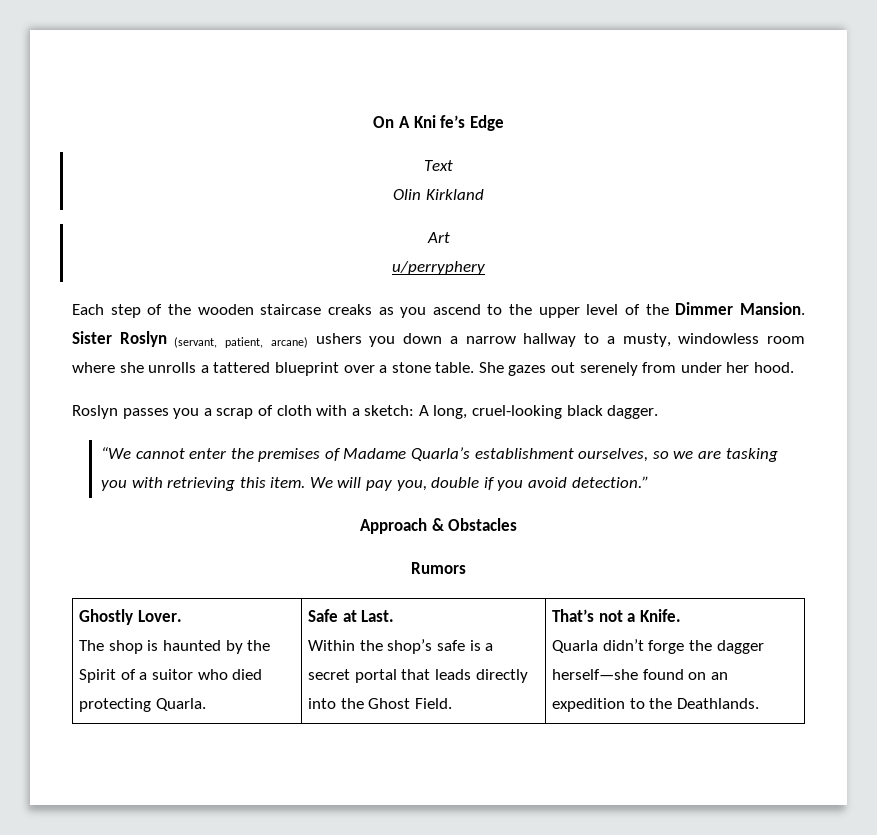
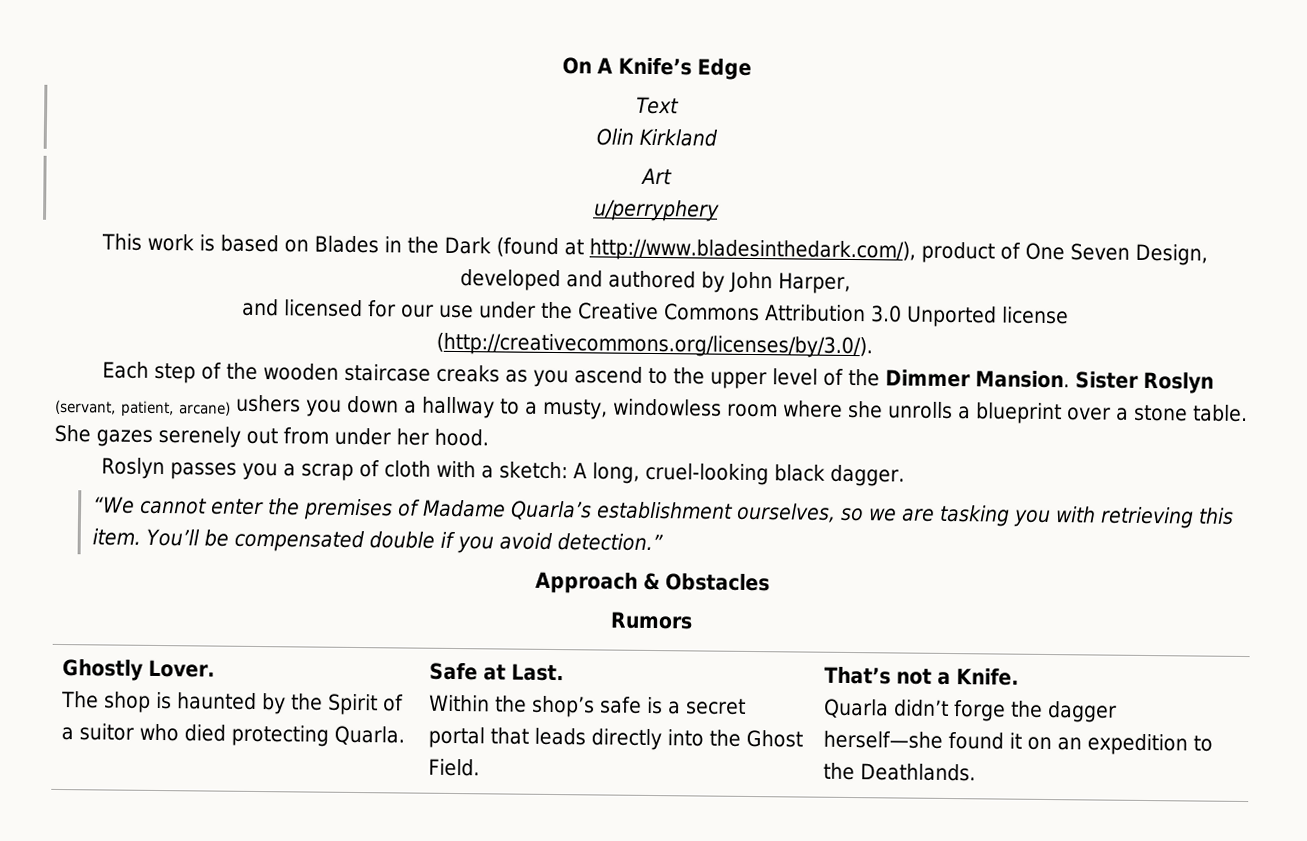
[413,115,466,128] Kni fe’s -> [618,57,692,76] Knife’s
(485, 268) none -> [101,233,1208,266] [459,269,851,294] [241,298,1069,328] [435,332,873,359] // This work is based on Blades in the Dark (found at http://www.bladesinthedark.com/), product of One Seven Design, developed and authored by John Harper, // and licensed for our use under the Creative Commons Attribution 3.0 Unported license (http://creativecommons.org/licenses/by/3.0/).
[465,336,516,344] narrow -> (417, 407) none
[213,362,271,373] tattered -> (971, 413) none
[551,362,638,376] out serenely -> [158,425,278,448] serenely out
[309,477,427,491] We will pay you, -> [145,528,365,553] You’ll be compensated
(684, 674) none -> [1009,732,1023,749] it

